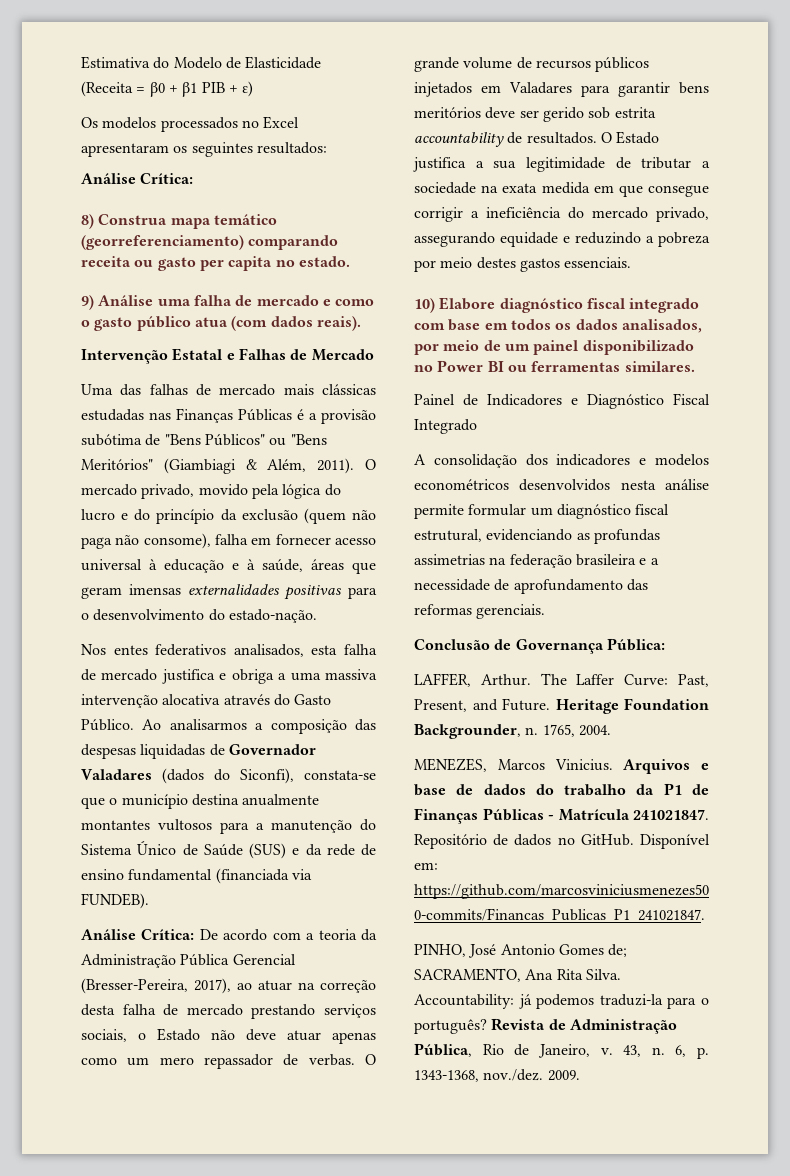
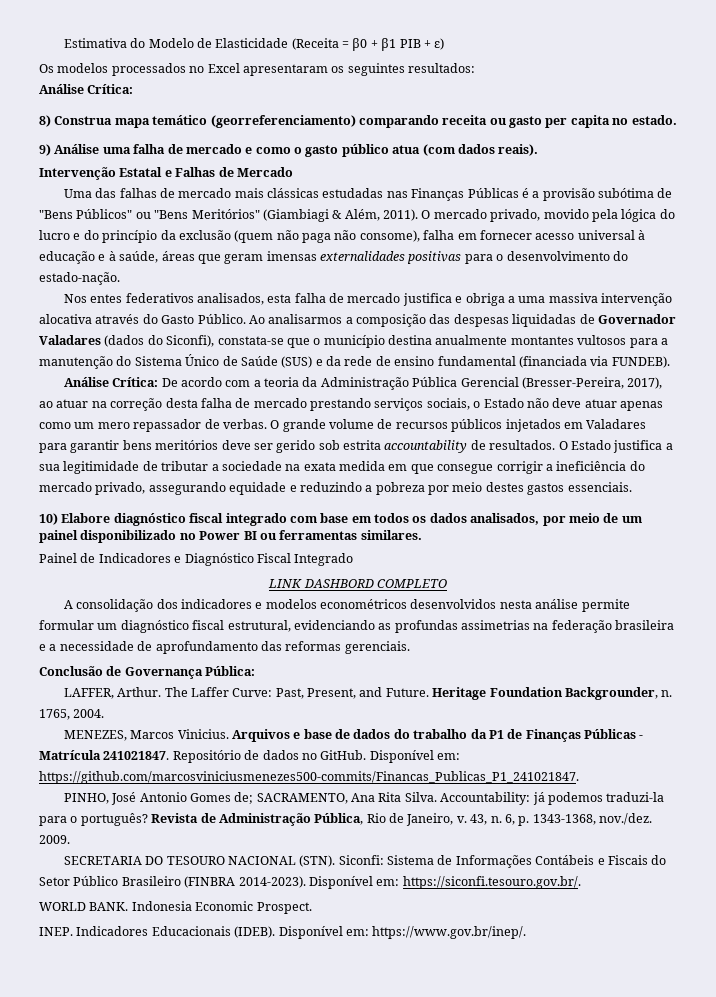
(477, 426) none -> [268,579,447,588] // LINK DASHBORD COMPLETO
(580, 1075) none -> [63,855,667,868] [39,876,581,889] [39,901,312,914] [39,926,527,939] // SECRETARIA DO TESOURO NACIONAL (STN). Siconfi: Sistema de Informações Contábeis e Fiscais do Setor Público Brasileiro (FINBRA 2014-2023). Disponível em: https://siconfi.tesouro.gov.br/. // WORLD BANK. Indonesia Economic Prospect. // INEP. Indicadores Educacionais (IDEB). Disponível em: https://www.gov.br/inep/.

